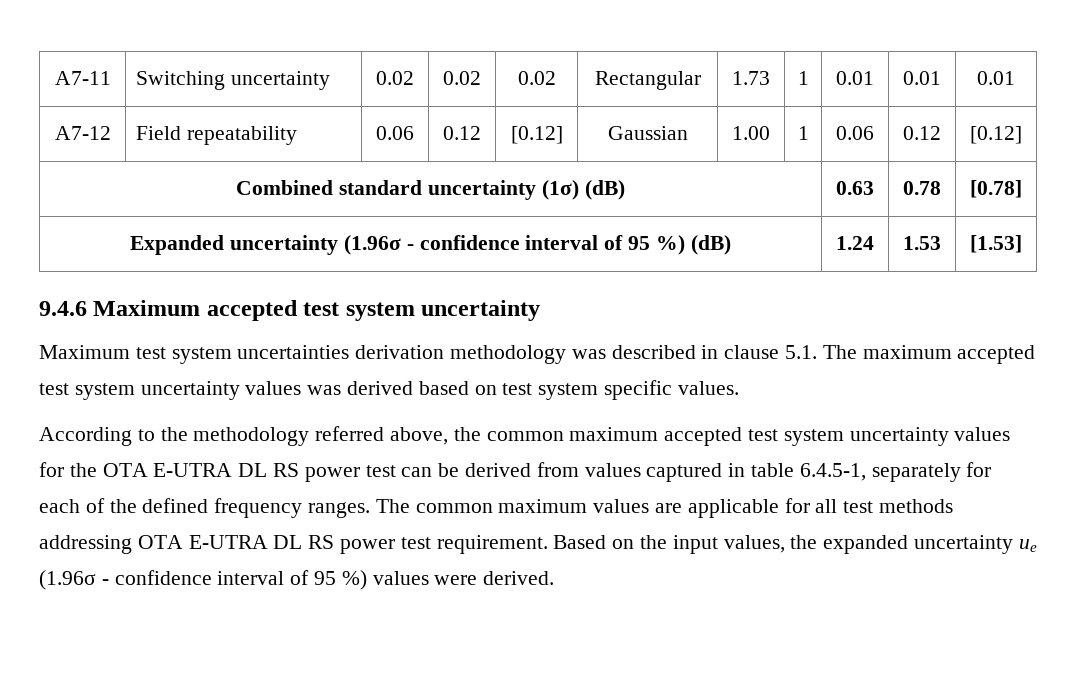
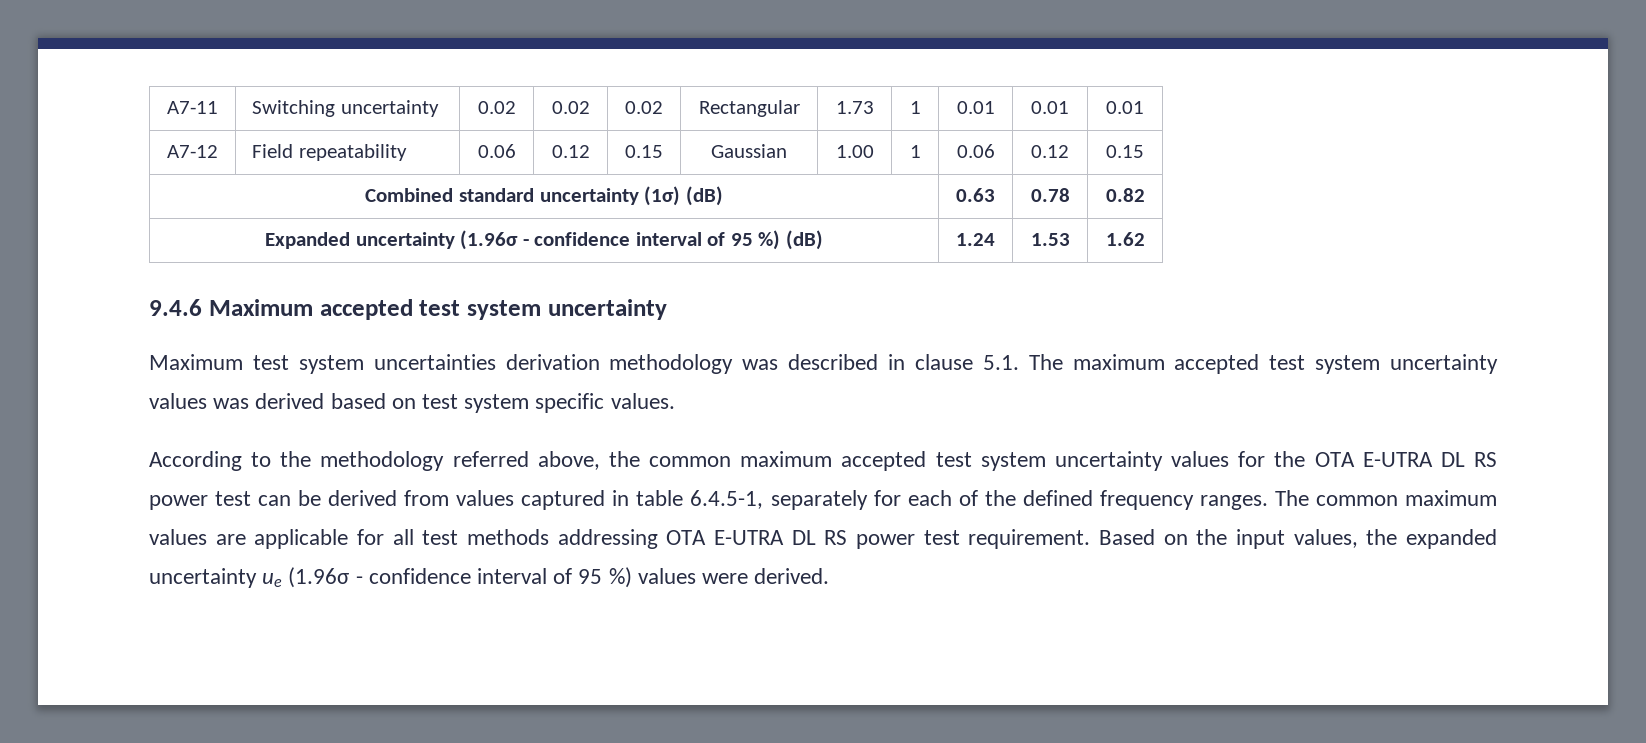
[510,126,563,144] [0.12] -> [625,145,663,158] 0.15
[970,126,1022,144] [0.12] -> [1106,145,1144,158] 0.15
[970,180,1022,198] [0.78] -> [1105,188,1145,202] 0.82
[970,235,1022,253] [1.53] -> [1105,232,1145,246] 1.62

